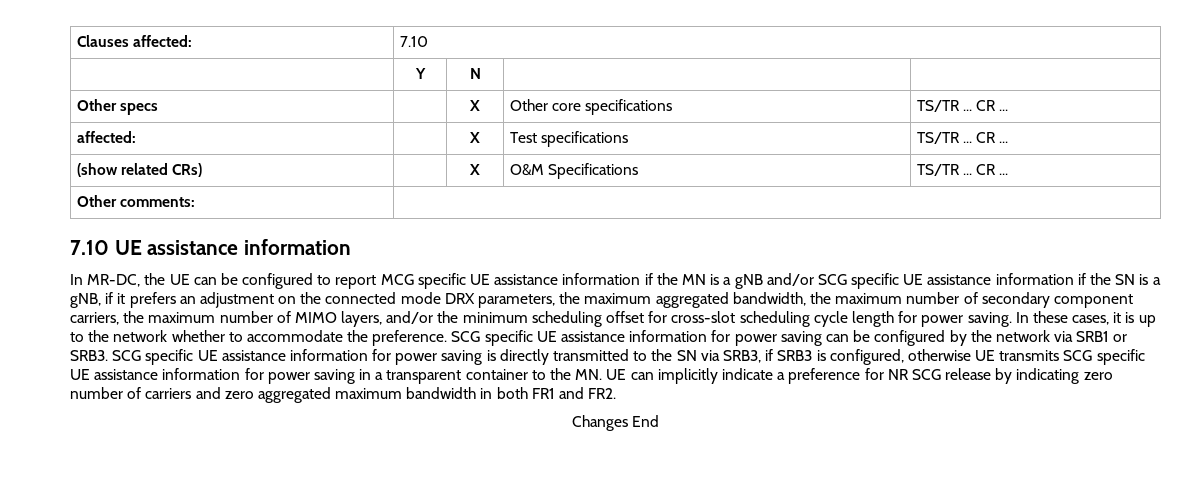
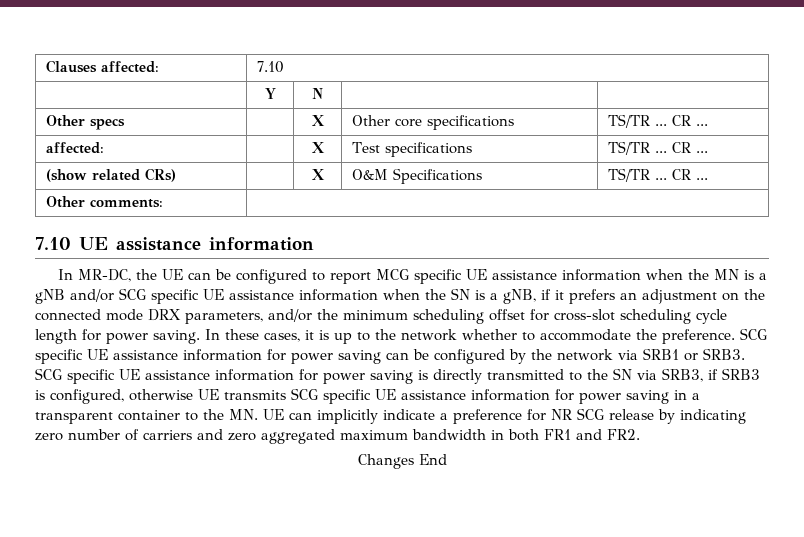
[644,273,653,285] if -> [645,269,683,280] when
[1077,273,1086,285] if -> [383,289,420,300] when
[559,292,1133,308] [70,311,383,327] the maximum aggregated bandwidth, the maximum number of secondary component carriers, the maximum number of MIMO layers, -> (263, 318) none

